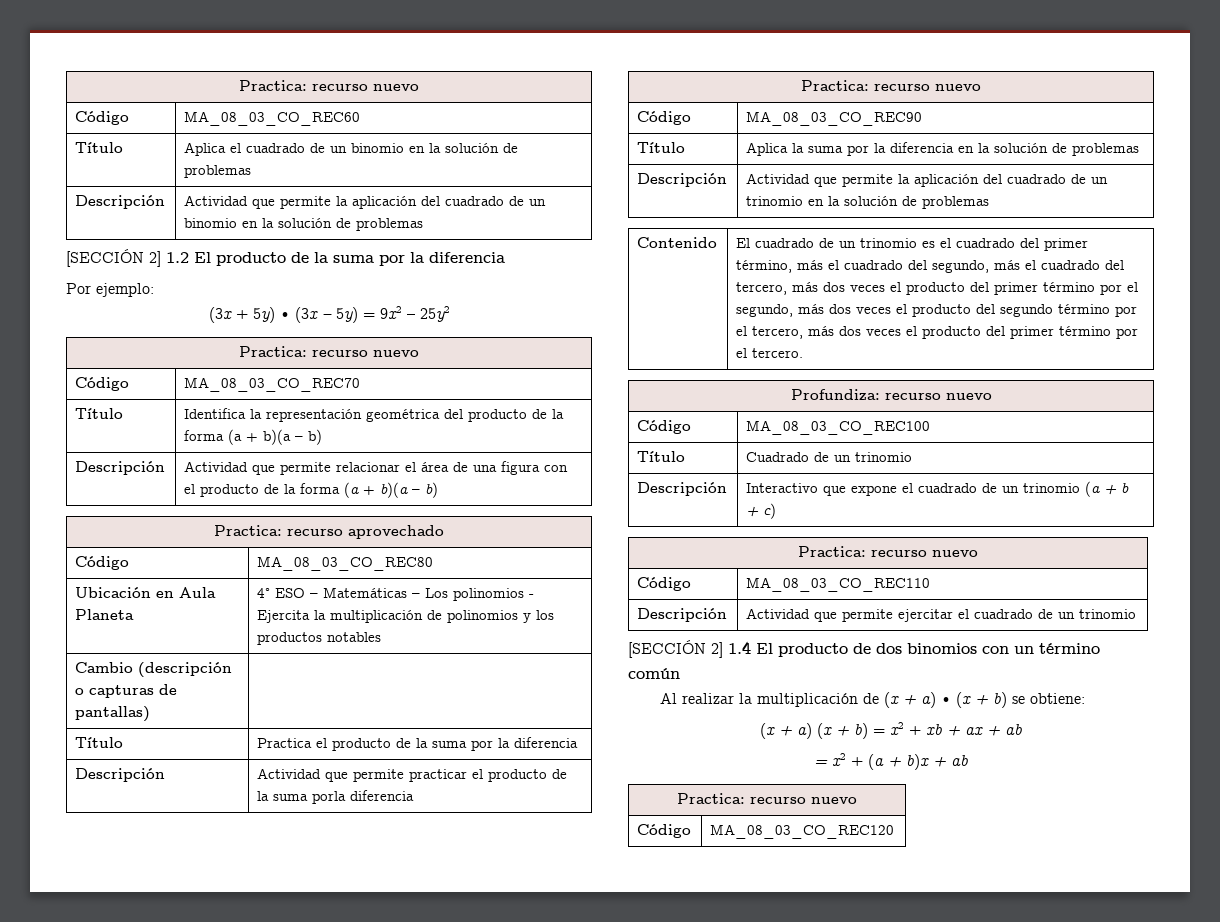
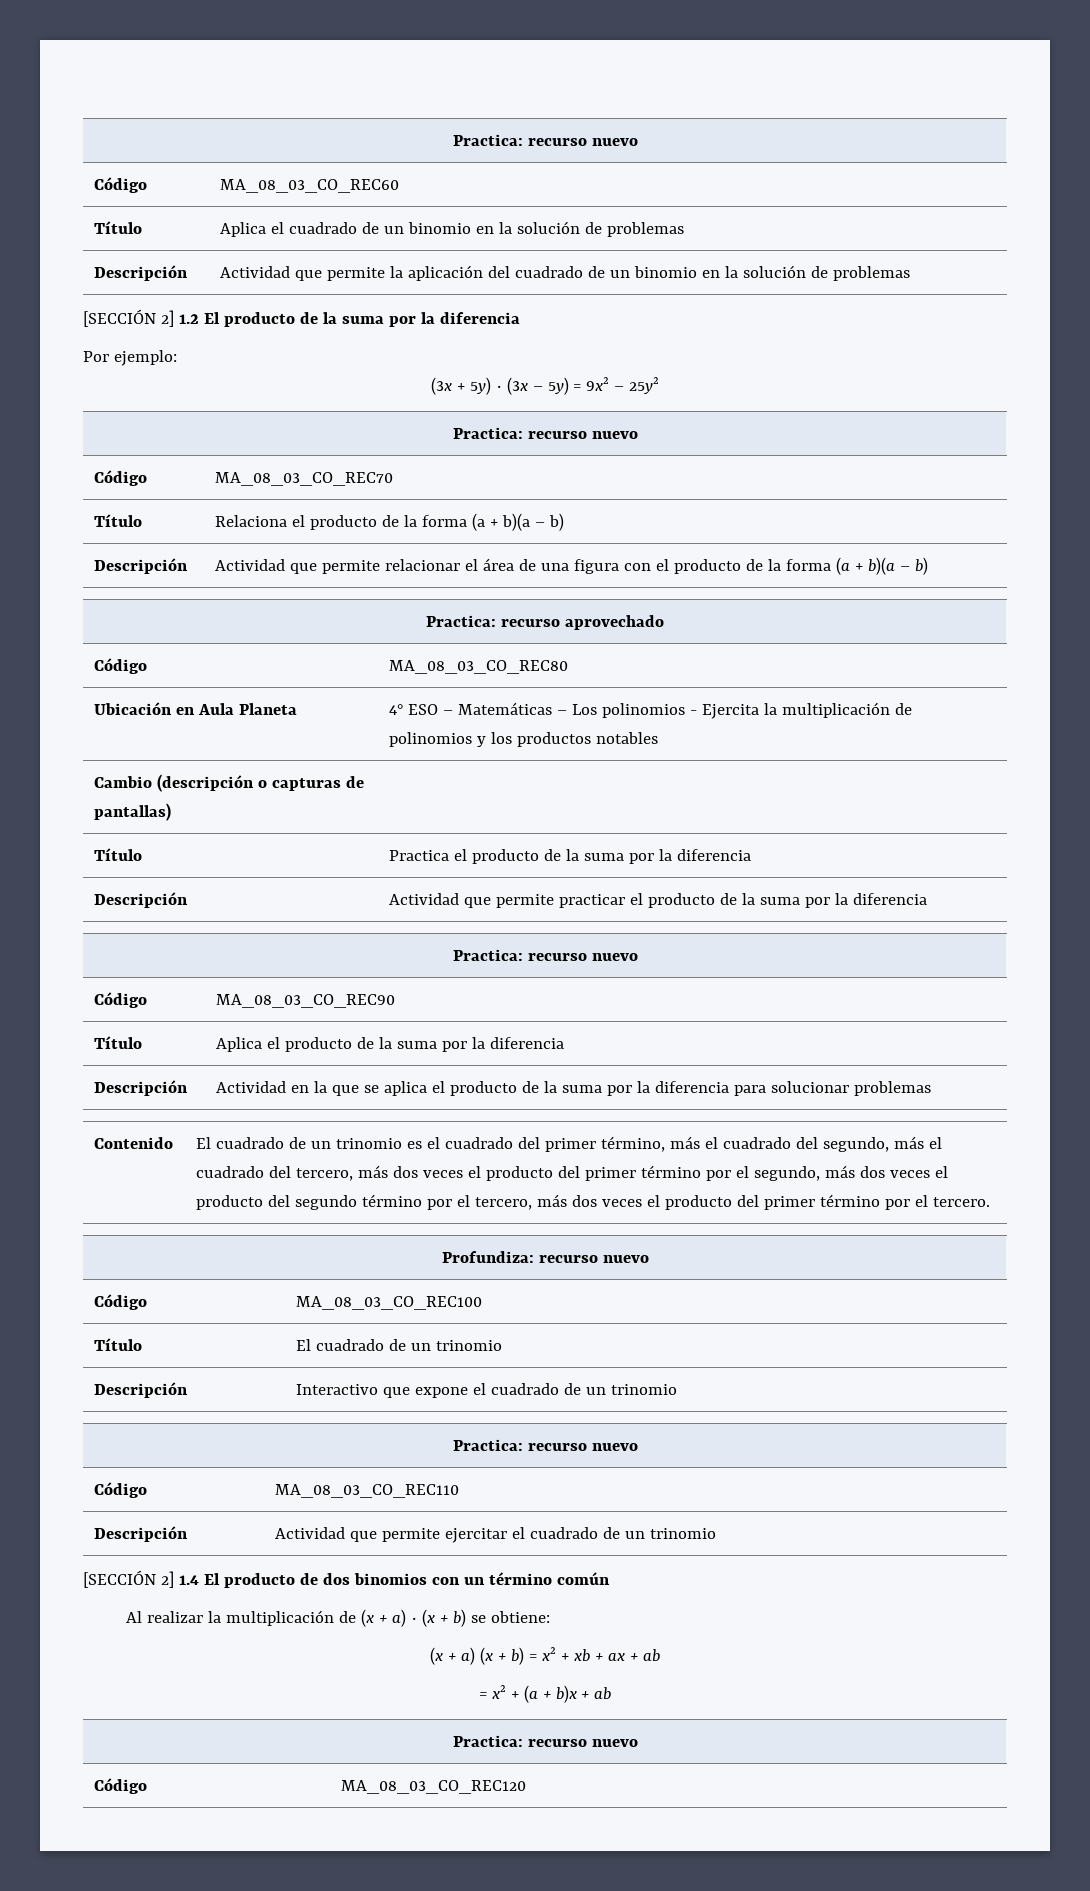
[184,408,464,422] Identifica la representación geométrica del -> [215,515,306,527] Relaciona el
[312,791,347,804] porla -> [805,893,849,908] por la
[792,142,1140,156] [637,173,728,187] [746,173,1109,187] [746,196,918,206] la suma por la diferencia en la solución de problemas // Descripción | Actividad que permite la aplicación del cuadrado de un trinomio en la solución de -> [267,1037,565,1052] [94,1080,189,1096] [216,1081,850,1096] el producto de la suma por la diferencia // Descripción | Actividad en la que se aplica el producto de la suma por la diferencia para solucionar
[746,452,810,462] Cuadrado -> [296,1339,385,1351] El cuadrado
[1085,481,1130,497] [746,503,777,519] (a + b + c) -> (678, 1389) none

